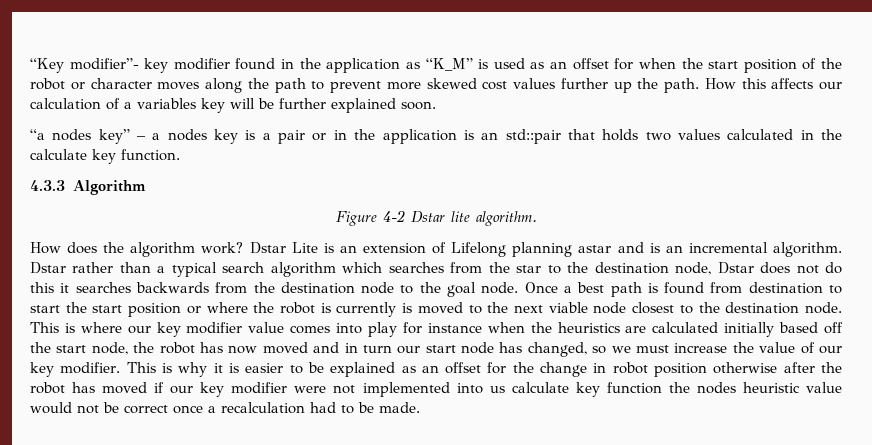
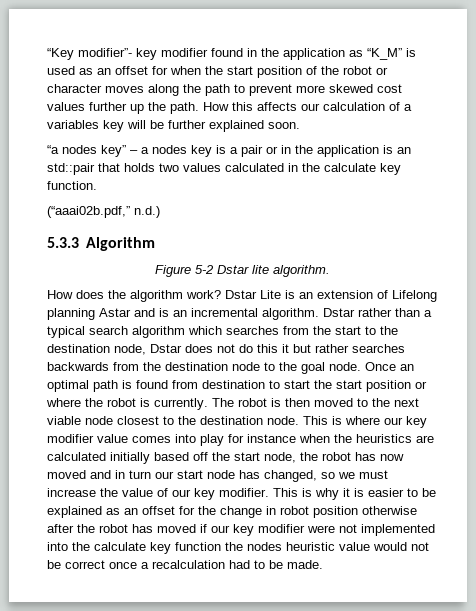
[30,180,65,191] 4.3.3 -> [47,206,160,218] [47,237,79,248] (“aaai02b.pdf,” n.d.) // 5.3.3
[382,210,405,222] 4-2 -> [194,265,214,274] 5-2
[578,245,612,253] astar -> [99,308,131,317] Astar
[516,265,542,273] star -> [335,326,361,335] start
(70, 288) none -> [293,344,349,353] but rather
[563,282,605,293] a best -> [400,364,414,371] [47,380,89,392] an optimal
[336,302,413,317] currently is -> [154,398,310,410] currently. The robot is then
[489,386,505,393] us -> [72,542,90,551] the

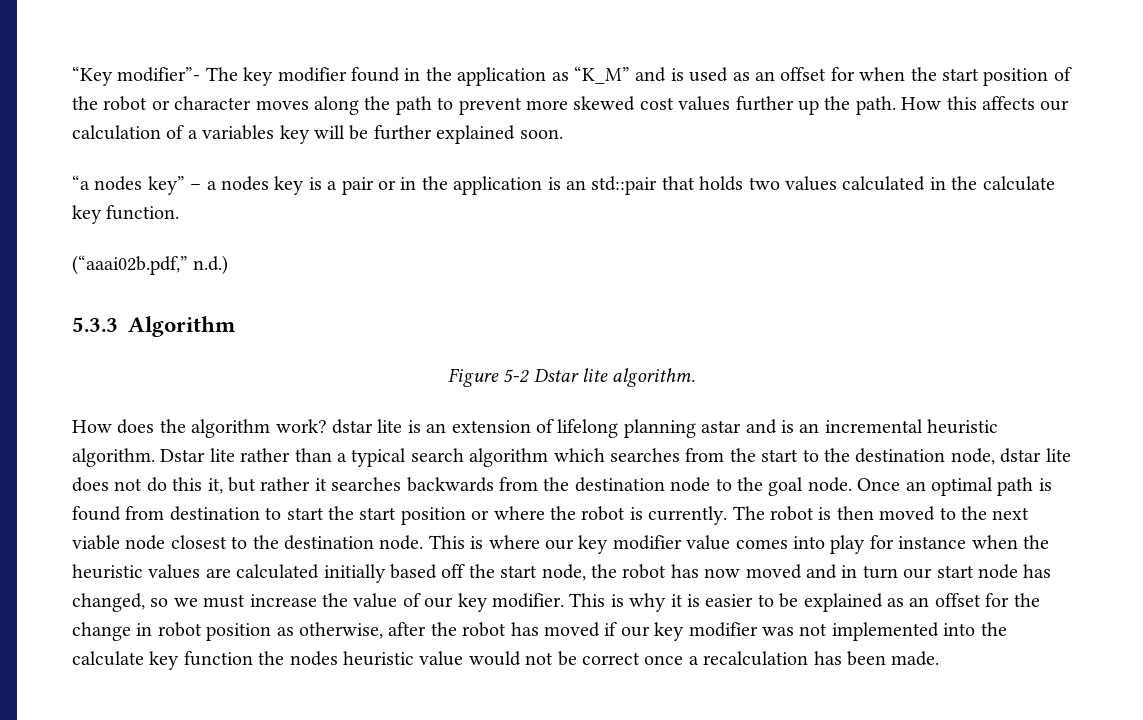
(132, 52) none -> [205,67,238,81] The
(402, 54) none -> [635,67,667,82] and
[225,290,281,299] Dstar Lite -> [332,419,403,434] dstar lite
[392,290,437,302] [47,308,131,320] Lifelong planning Astar -> [557,419,742,438] lifelong planning astar
(258, 312) none -> [927,419,999,434] heuristic
(355, 312) none -> [209,448,235,462] lite
[150,344,182,353] Dstar -> [1000,448,1071,463] dstar lite
[282,344,289,353] it -> [207,478,223,494] it,
(349, 348) none -> [314,478,327,491] it
[356,434,412,443] heuristics -> [72,564,201,579] heuristic values
[362,506,417,515] otherwise -> [276,622,383,639] as otherwise,
[307,525,335,533] were -> [761,627,794,636] was
[229,560,283,569] had to be -> [813,651,886,666] has been

